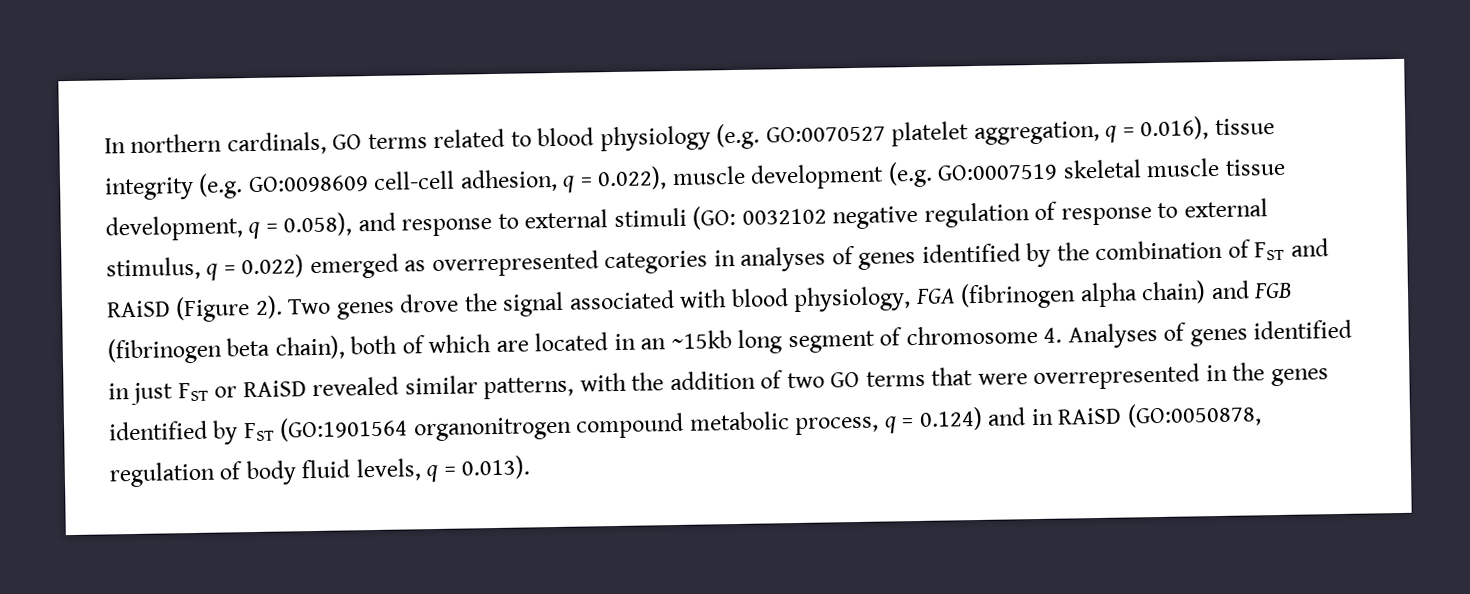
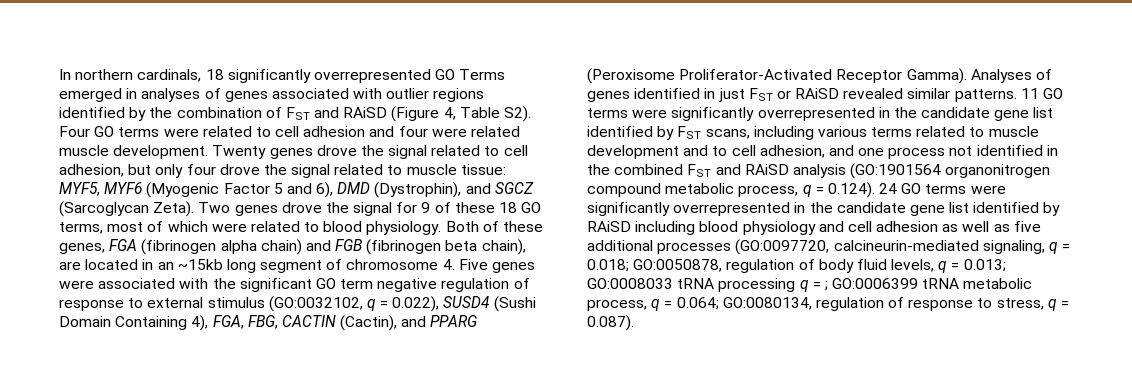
[332,116,1275,152] [104,157,1286,201] [105,198,1268,242] [106,246,917,281] GO terms related to blood physiology (e.g. GO:0070527 platelet aggregation, q = 0.016), tissue integrity (e.g. GO:0098609 cell-cell adhesion, q = 0.022), muscle development (e.g. GO:0007519 skeletal muscle tissue development, q = 0.058), and response to external stimuli (GO: 0032102 negative regulation of response to external stimulus, q = 0.022) emerged as overrepresented categories in analyses of genes -> [205,69,506,83] [59,88,485,102] 18 significantly overrepresented GO Terms emerged in analyses of genes associated with outlier regions
[254,295,283,319] 2). -> [443,106,532,122] [59,126,521,137] [59,145,528,159] [59,164,506,178] [59,182,534,198] [59,201,195,217] 4, Table S2). Four GO terms were related to cell adhesion and four were related muscle development. Twenty genes drove the signal related to cell adhesion, but only four drove the signal related to muscle tissue: MYF5, MYF6 (Myogenic Factor 5 and 6), DMD (Dystrophin), and SGCZ (Sarcoglycan Zeta).
[568,286,912,313] associated with blood physiology, -> [396,202,542,213] [59,221,544,235] [59,243,105,254] for 9 of these 18 GO terms, most of which were related to blood physiology. Both of these genes,
[350,334,492,355] both of which -> (526, 247) none
(1063, 335) none -> [458,259,536,273] [59,278,530,292] [59,296,536,312] [59,315,478,331] [587,68,967,84] Five genes were associated with the significant GO term negative regulation of response to external stimulus (GO:0032102, q = 0.022), SUSD4 (Sushi Domain Containing 4), FGA, FBG, CACTIN (Cactin), and PPARG (Peroxisome Proliferator-Activated Receptor Gamma).
[483,362,1329,400] [108,420,275,445] patterns, with the addition of two GO terms that were overrepresented in the genes identified by FST -> [954,88,1064,102] [587,107,1054,121] [587,126,1039,140] [587,145,1058,159] [587,164,846,178] patterns. 11 GO terms were significantly overrepresented in the candidate gene list identified by FST scans, including various terms related to muscle development and to cell adhesion, and one process not identified in the combined FST and RAiSD analysis
[918,402,1262,431] 0.124) and in RAiSD (GO:0050878, -> [827,182,1006,198] [587,202,1061,216] [587,221,1041,235] [587,239,1071,255] [587,259,723,272] 0.124). 24 GO terms were significantly overrepresented in the candidate gene list identified by RAiSD including blood physiology and cell adhesion as well as five additional processes (GO:0097720, calcineurin-mediated signaling, q = 0.018; GO:0050878,
[461,455,531,480] 0.013). -> [963,259,1006,272] [587,278,1033,292] [587,297,1070,311] [587,315,634,331] 0.013; GO:0008033 tRNA processing q = ; GO:0006399 tRNA metabolic process, q = 0.064; GO:0080134, regulation of response to stress, q = 0.087).

